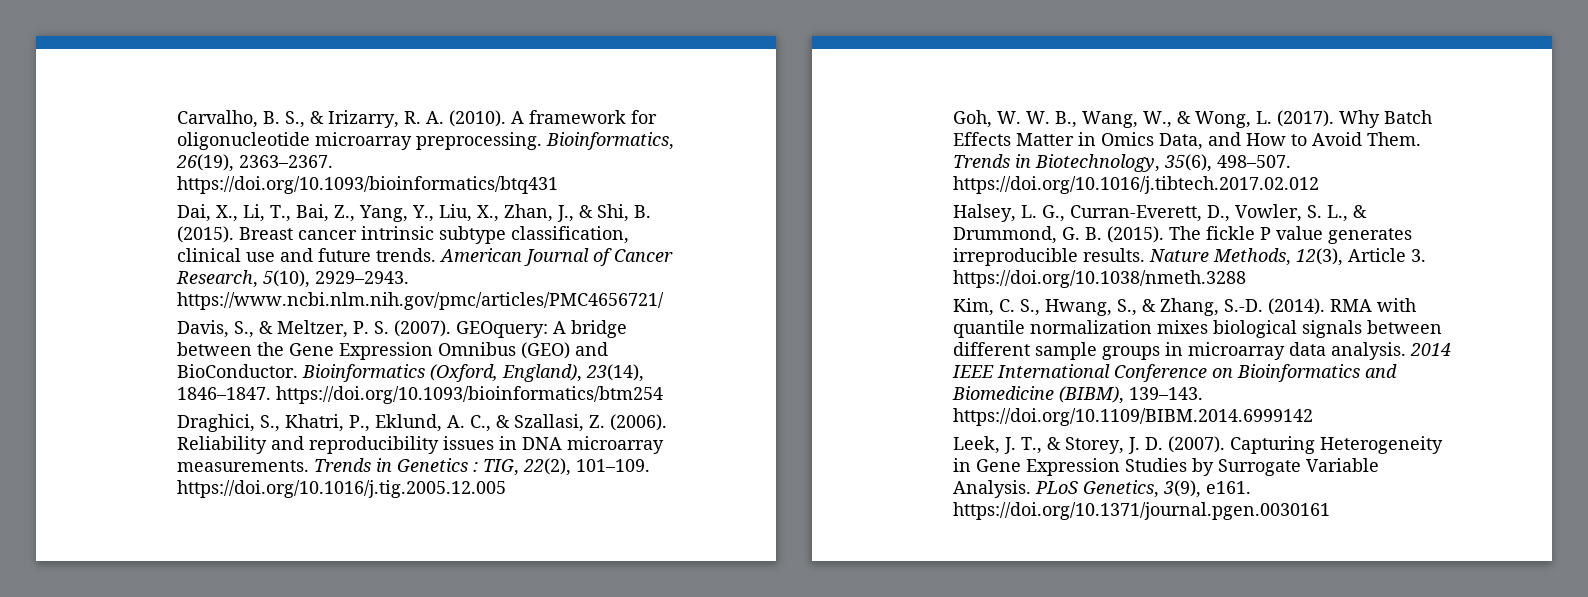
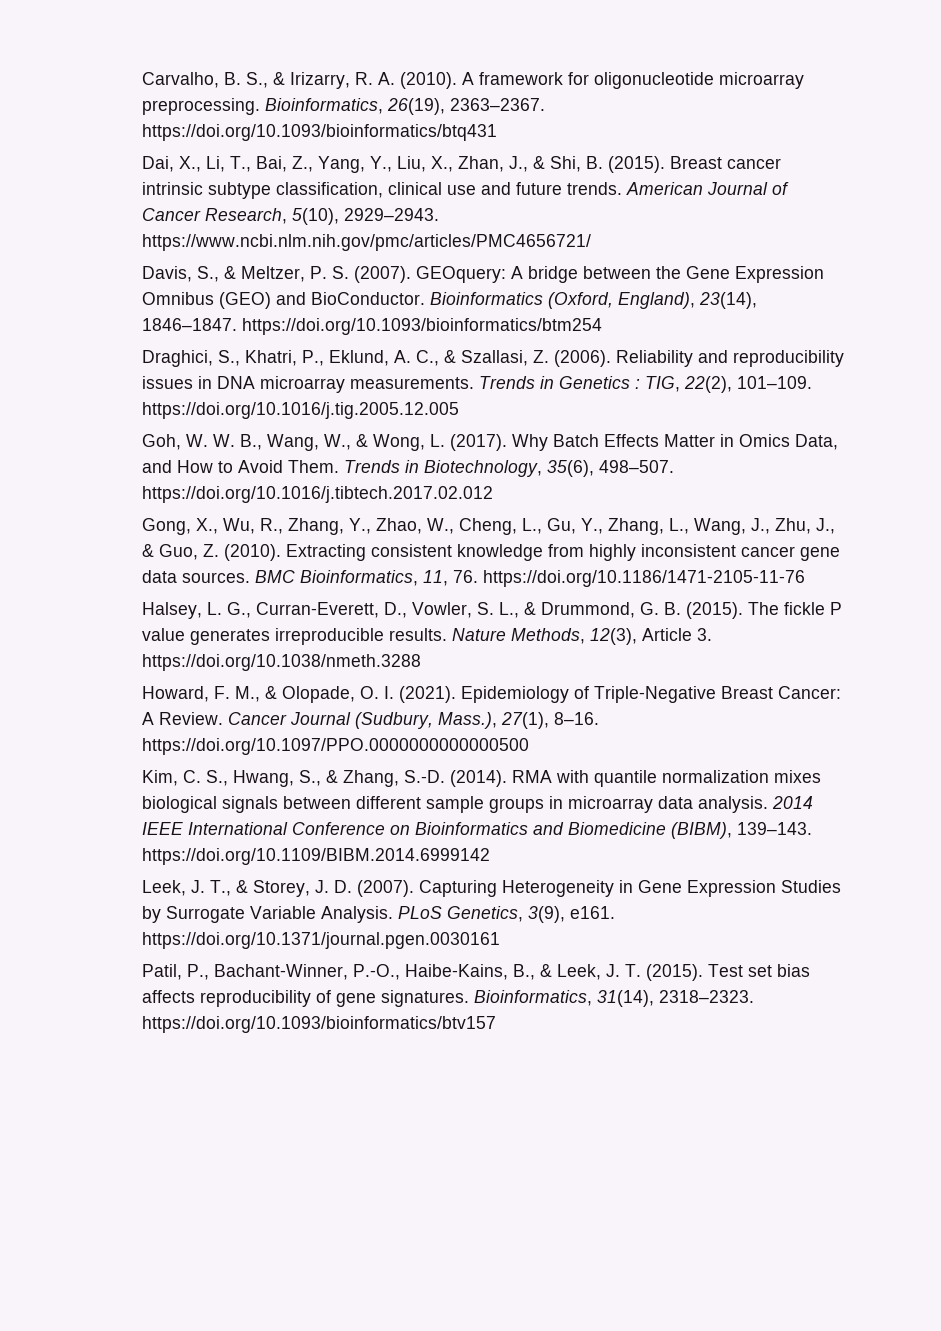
(1319, 185) none -> [141,518,835,535] [141,544,840,561] [141,570,805,587] // Gong, X., Wu, R., Zhang, Y., Zhao, W., Cheng, L., Gu, Y., Zhang, L., Wang, J., Zhu, J., & Guo, Z. (2010). Extracting consistent knowledge from highly inconsistent cancer gene data sources. BMC Bioinformatics, 11, 76. https://doi.org/10.1186/1471-2105-11-76
(1246, 279) none -> [141,686,841,703] [141,712,599,729] [141,738,529,755] // Howard, F. M., & Olopade, O. I. (2021). Epidemiology of Triple-Negative Breast Cancer: A Review. Cancer Journal (Sudbury, Mass.), 27(1), 8–16. https://doi.org/10.1097/PPO.0000000000000500
(1330, 511) none -> [141,964,810,981] [141,990,754,1007] [141,1016,496,1033] // Patil, P., Bachant-Winner, P.-O., Haibe-Kains, B., & Leek, J. T. (2015). Test set bias affects reproducibility of gene signatures. Bioinformatics, 31(14), 2318–2323. https://doi.org/10.1093/bioinformatics/btv157

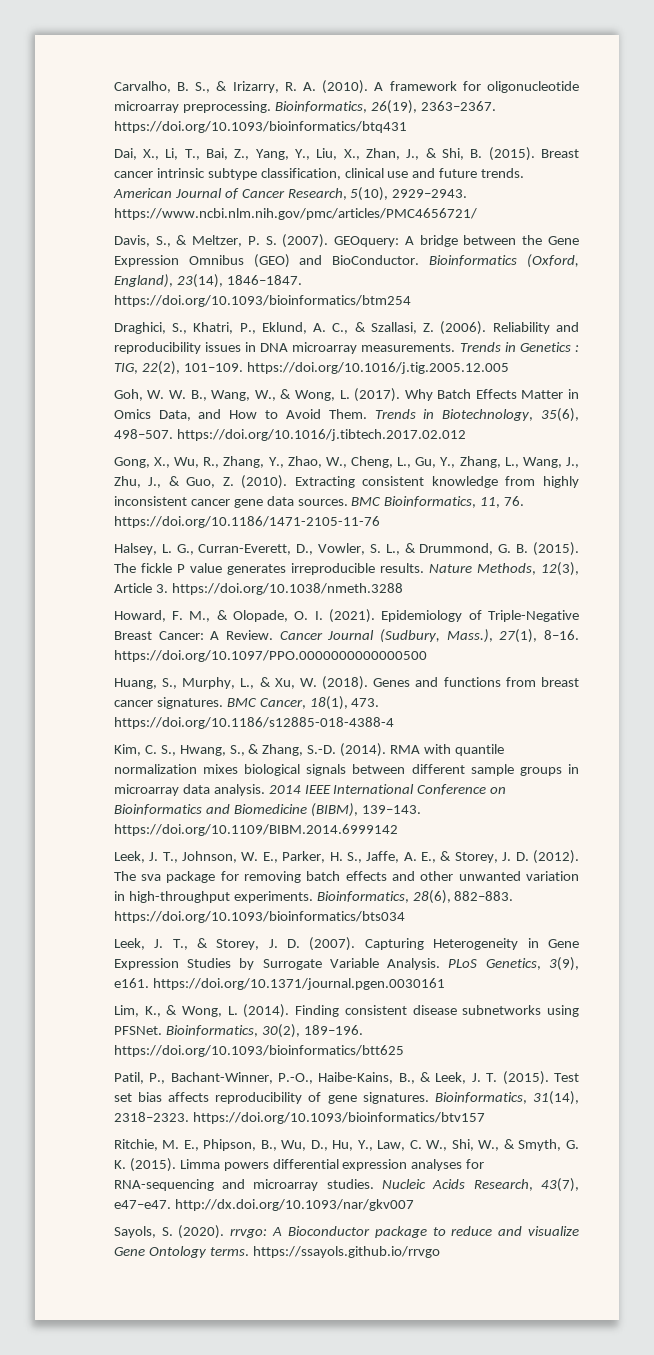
(529, 746) none -> [113,676,579,690] [113,696,380,710] [113,717,394,729] // Huang, S., Murphy, L., & Xu, W. (2018). Genes and functions from breast cancer signatures. BMC Cancer, 18(1), 473. https://doi.org/10.1186/s12885-018-4388-4
(490, 856) none -> [113,850,580,864] [113,871,579,883] [113,890,514,904] [113,911,405,923] // Leek, J. T., Johnson, W. E., Parker, H. S., Jaffe, A. E., & Storey, J. D. (2012). The sva package for removing batch effects and other unwanted variation in high-throughput experiments. Bioinformatics, 28(6), 882–883. https://doi.org/10.1093/bioinformatics/bts034
(500, 940) none -> [113,1004,579,1018] [113,1024,363,1038] [113,1045,404,1057] // Lim, K., & Wong, L. (2014). Finding consistent disease subnetworks using PFSNet. Bioinformatics, 30(2), 189–196. https://doi.org/10.1093/bioinformatics/btt625
(496, 1024) none -> [113,1139,580,1151] [113,1158,485,1172] [113,1178,580,1192] [113,1199,414,1211] [113,1225,579,1239] [113,1246,440,1258] // Ritchie, M. E., Phipson, B., Wu, D., Hu, Y., Law, C. W., Shi, W., & Smyth, G. K. (2015). Limma powers differential expression analyses for RNA-sequencing and microarray studies. Nucleic Acids Research, 43(7), e47–e47. http://dx.doi.org/10.1093/nar/gkv007 // Sayols, S. (2020). rrvgo: A Bioconductor package to reduce and visualize Gene Ontology terms. https://ssayols.github.io/rrvgo

